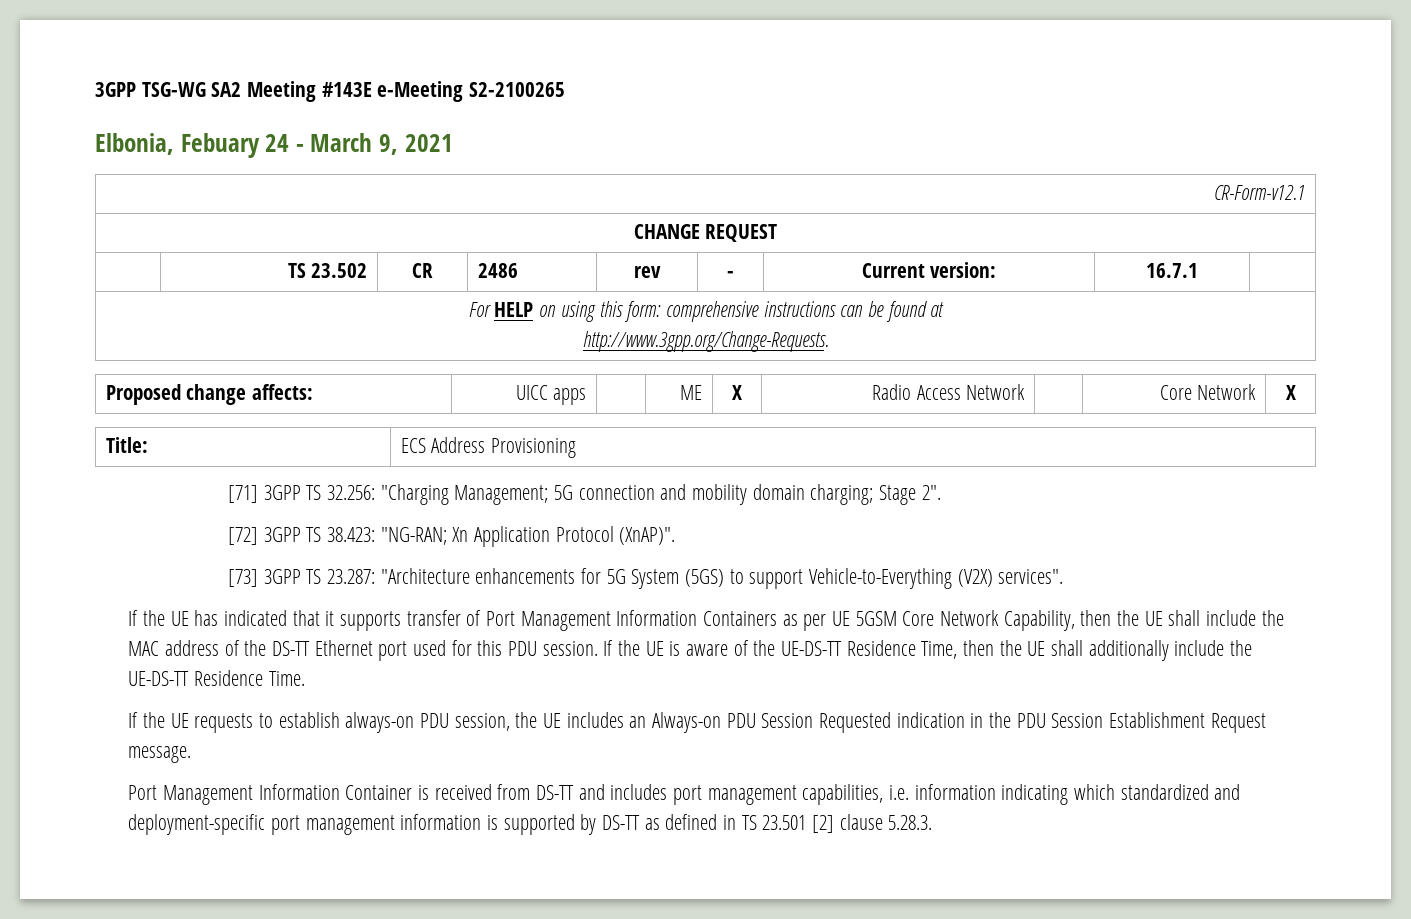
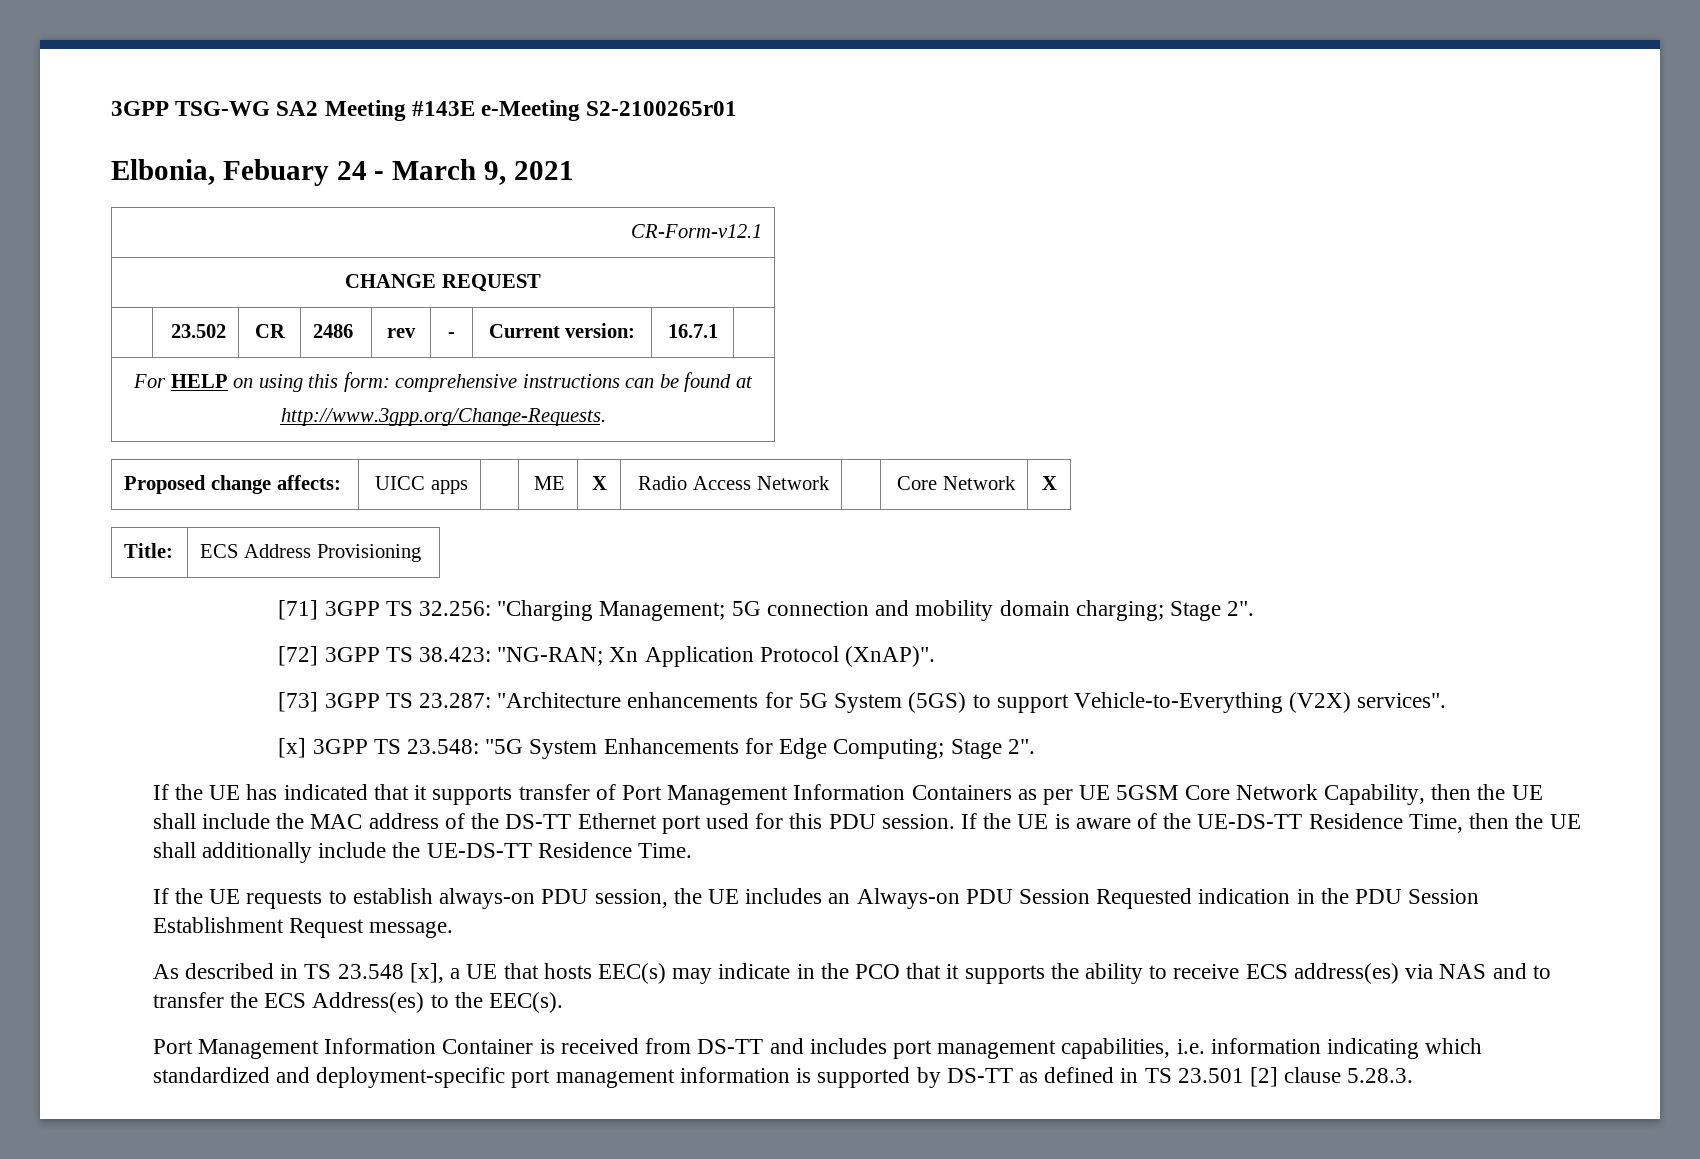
[469,82,566,97] S2-2100265 -> [586,101,738,116] S2-2100265r01
[287,263,306,278] TS -> (541, 283) none
(1064, 576) none -> [278,738,1035,759] // [x] 3GPP TS 23.548: "5G System Enhancements for Edge Computing; Stage 2".
(192, 754) none -> [152,963,1551,984] [152,992,564,1013] // As described in TS 23.548 [x], a UE that hosts EEC(s) may indicate in the PCO that it supports the ability to receive ECS address(es) via NAS and to transfer the ECS Address(es) to the EEC(s).

